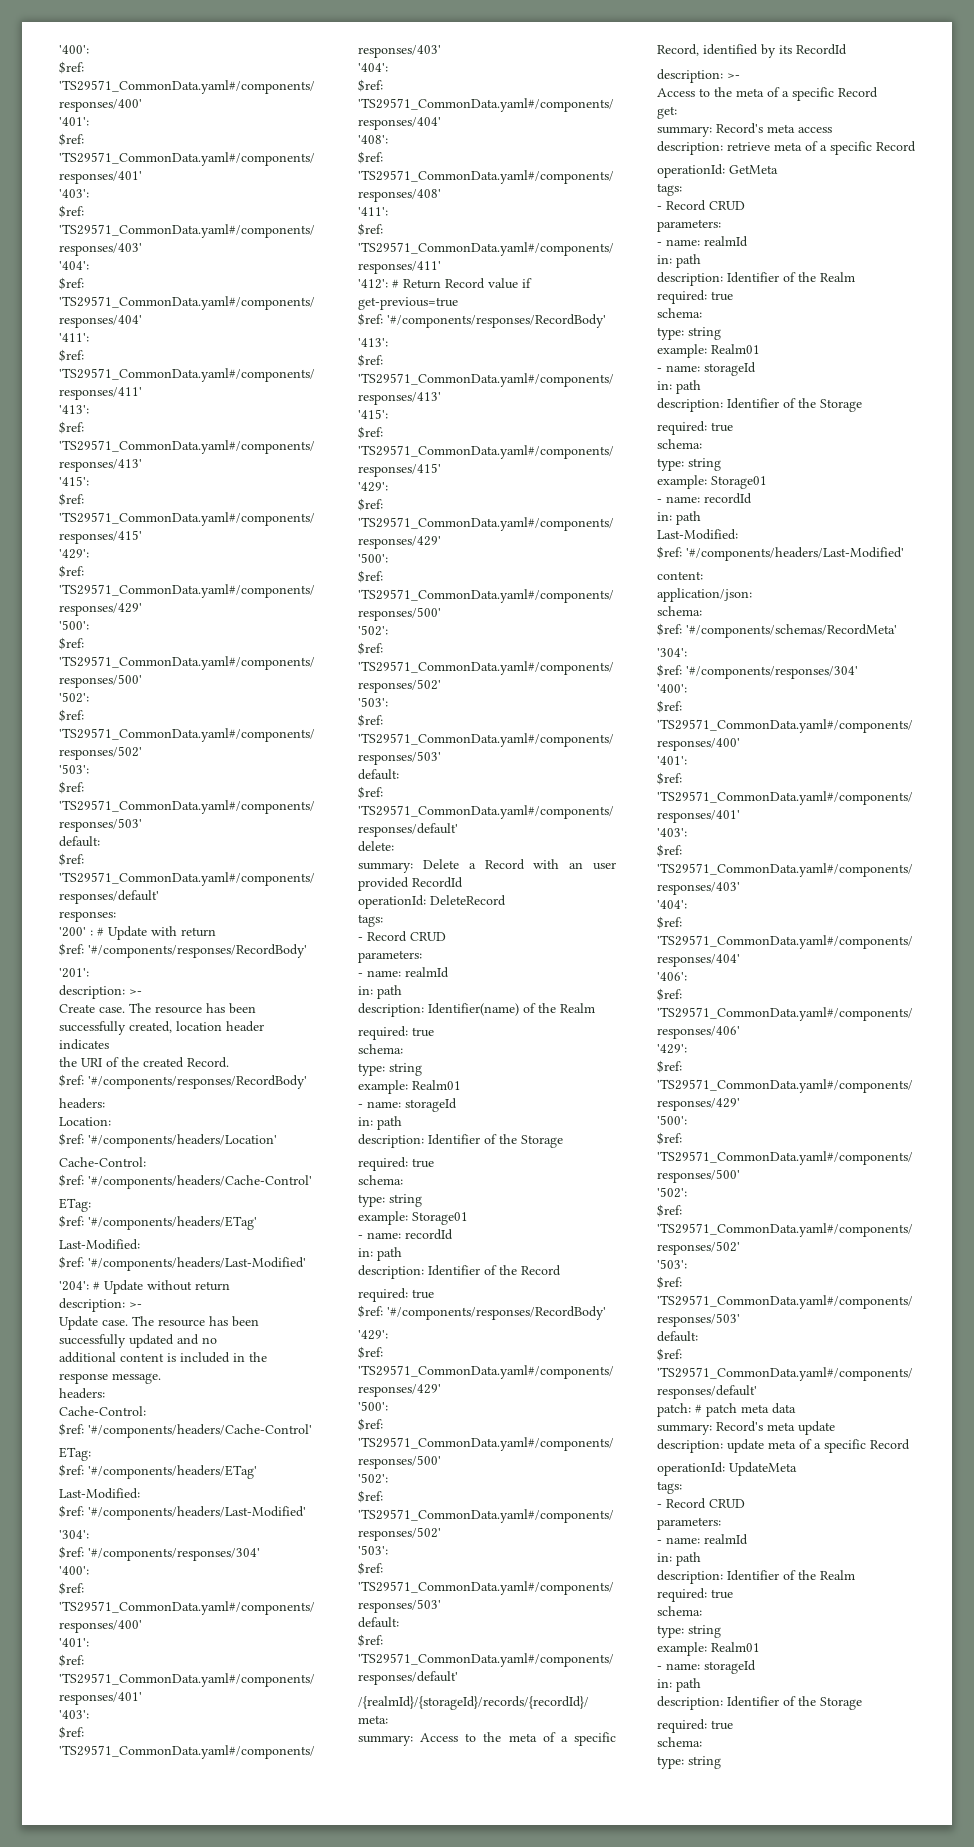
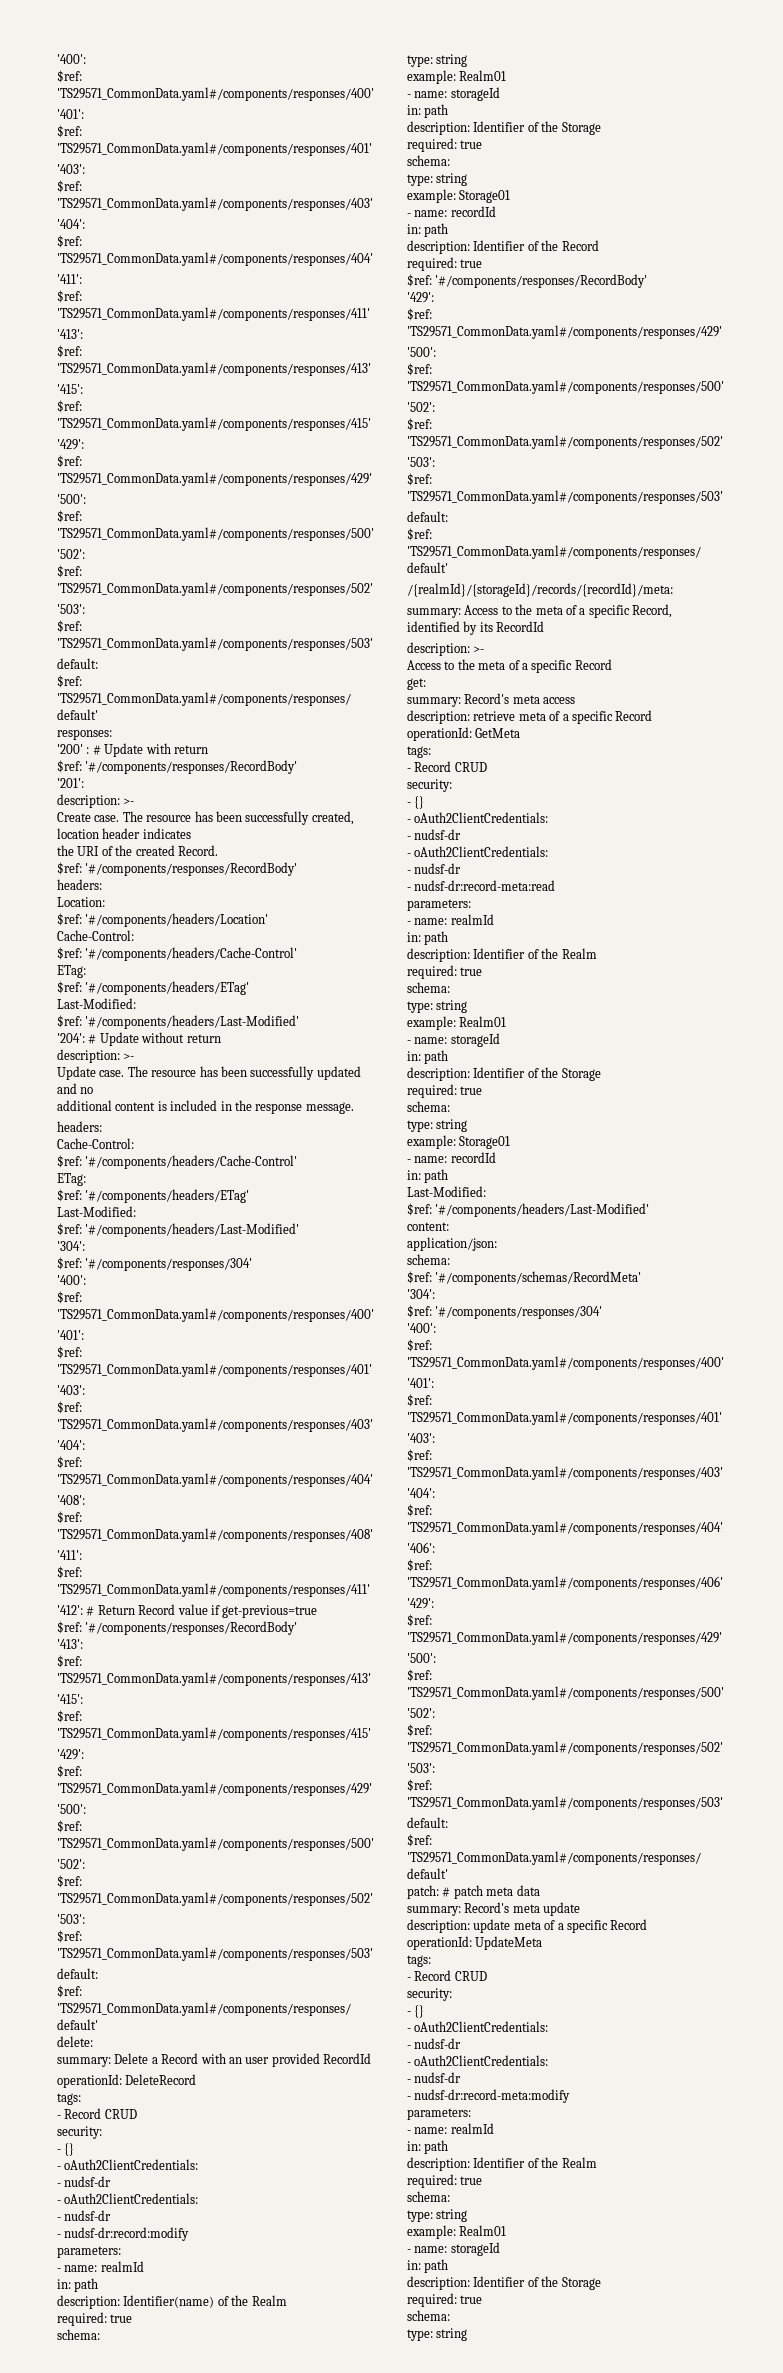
(446, 936) none -> [57,2126,102,2139] [57,2143,75,2156] [57,2159,199,2170] [57,2176,112,2187] [57,2193,199,2204] [57,2210,112,2221] [57,2227,190,2241] // security: // - {} // - oAuth2ClientCredentials: // - nudsf-dr // - oAuth2ClientCredentials: // - nudsf-dr // - nudsf-dr:record:modify
(745, 205) none -> [407,779,452,792] [407,796,425,809] [407,812,549,823] [407,829,462,840] [407,846,549,857] [407,863,462,874] [407,880,556,891] // security: // - {} // - oAuth2ClientCredentials: // - nudsf-dr // - oAuth2ClientCredentials: // - nudsf-dr // - nudsf-dr:record-meta:read
(745, 1503) none -> [407,1988,452,2001] [407,2005,425,2018] [407,2021,549,2032] [407,2038,462,2049] [407,2055,549,2066] [407,2072,462,2083] [407,2089,571,2103] // security: // - {} // - oAuth2ClientCredentials: // - nudsf-dr // - oAuth2ClientCredentials: // - nudsf-dr // - nudsf-dr:record-meta:modify

